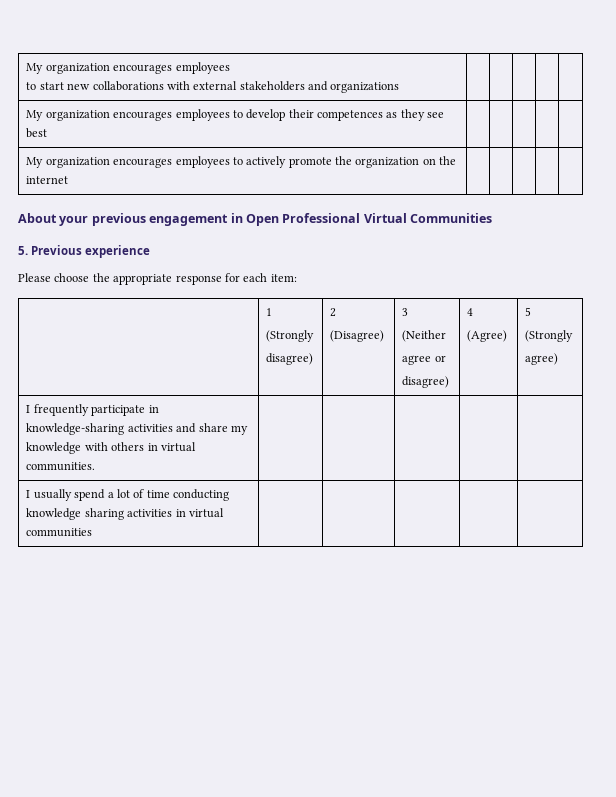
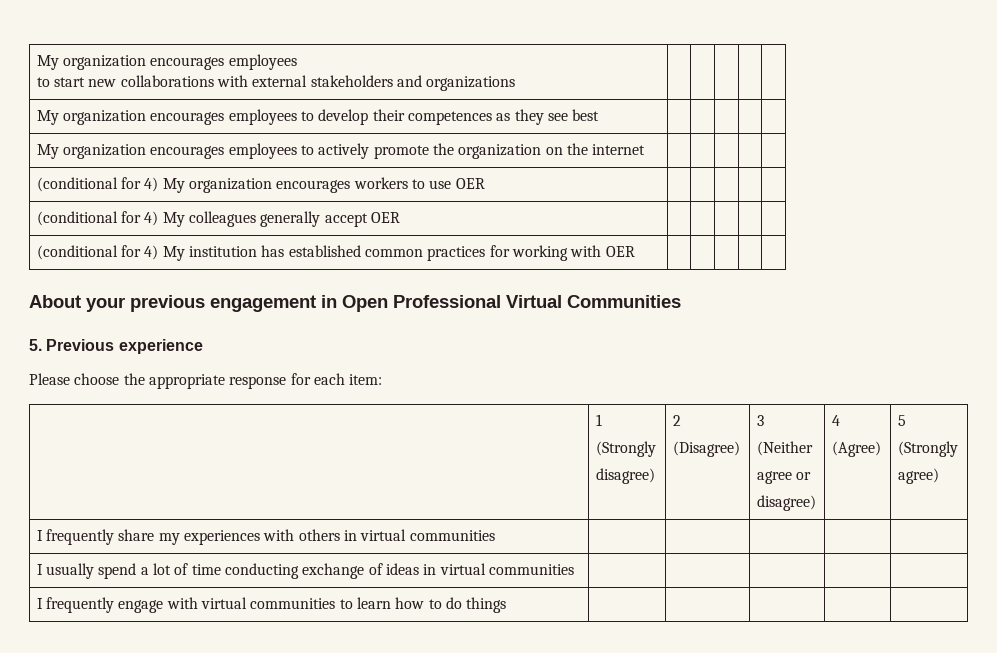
(69, 180) none -> [36,177,485,193] [36,211,401,227] [36,245,635,261] // (conditional for 4) My organization encourages workers to use OER | | | | | // (conditional for 4) My colleagues generally accept OER | | | | | // (conditional for 4) My institution has established common practices for working with OER | | | | |
[91,405,159,416] [26,423,197,435] participate in knowledge-sharing activities and -> (115, 537) none
[26,442,82,454] knowledge -> [184,530,261,545] experiences
[26,462,96,471] communities. -> [409,530,495,541] communities
[26,508,224,520] [26,528,93,537] knowledge sharing activities in virtual communities | | | | | -> [302,563,574,579] [36,597,507,613] exchange of ideas in virtual communities | | | | | // I frequently engage with virtual communities to learn how to do things | | | | |

